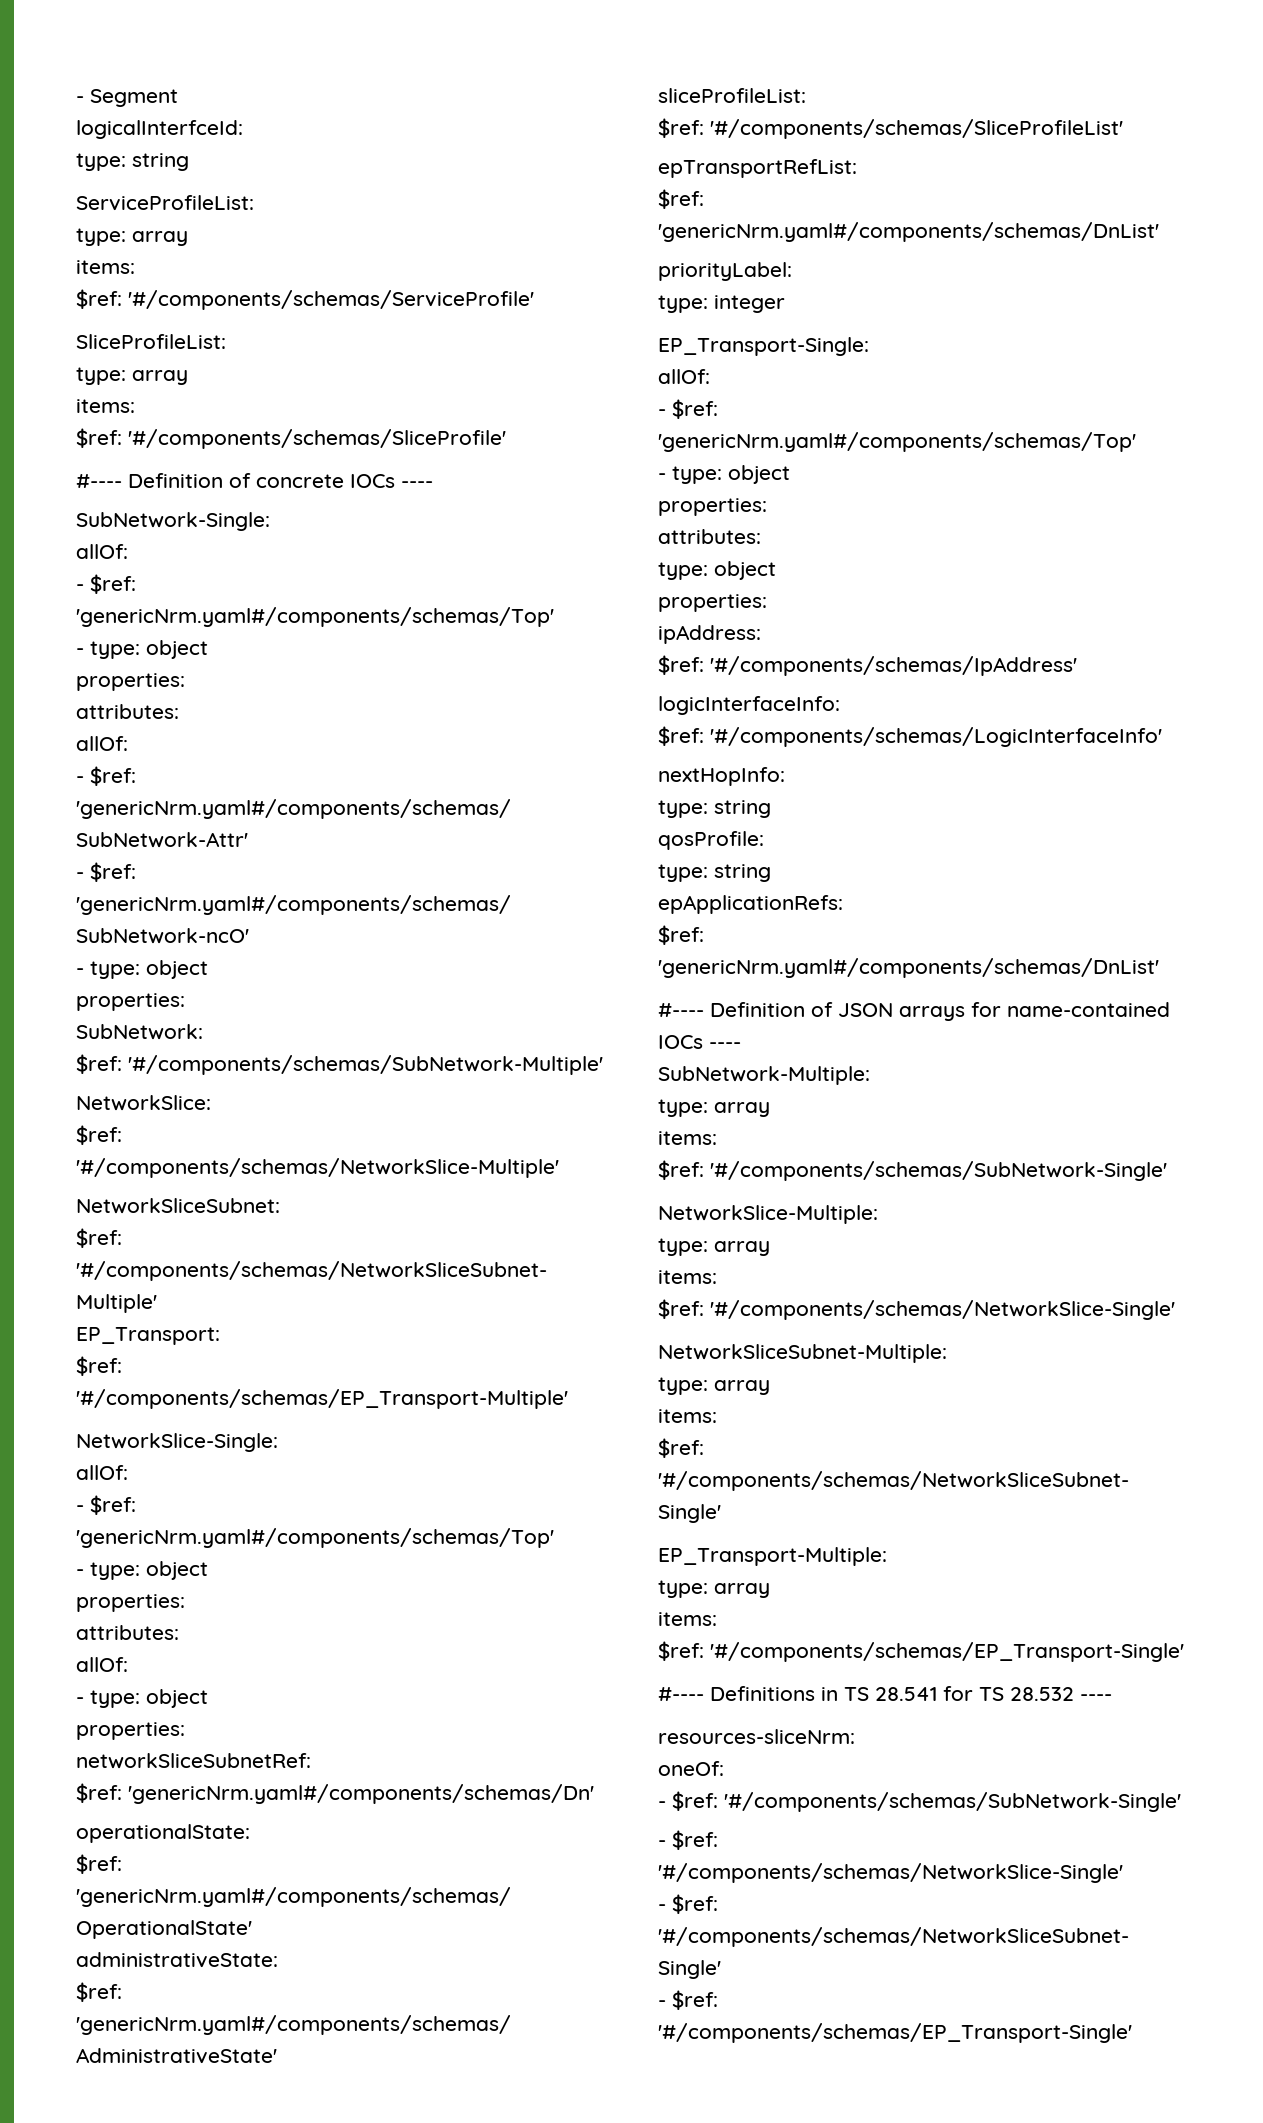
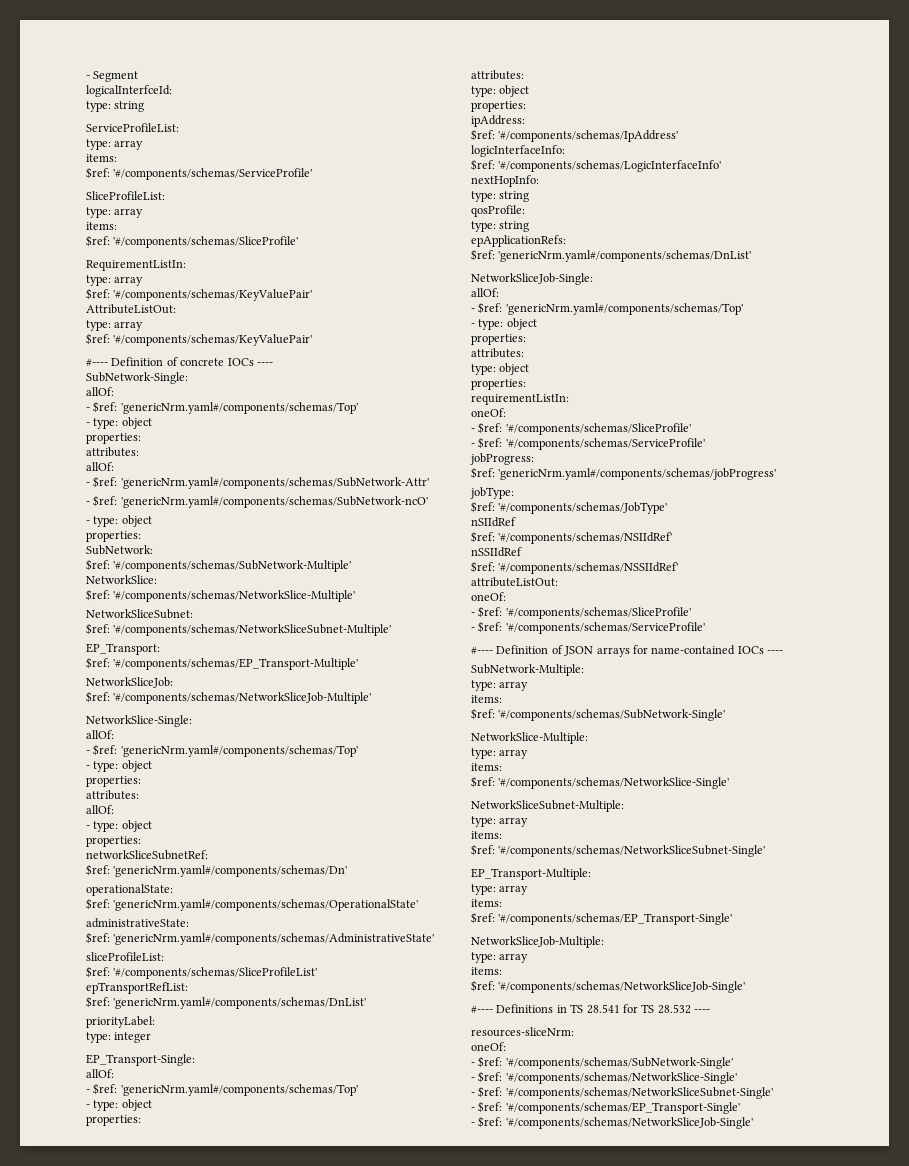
(506, 439) none -> [86,260,186,271] [86,275,144,286] [86,288,313,301] [86,304,176,314] [86,320,144,331] [86,333,313,346] // RequirementListIn: // type: array // $ref: '#/components/schemas/KeyValuePair' // AttributeListOut: // type: array // $ref: '#/components/schemas/KeyValuePair'
(568, 1399) none -> [86,677,173,688] [86,691,372,704] // NetworkSliceJob: // $ref: '#/components/schemas/NetworkSliceJob-Multiple'
(1159, 968) none -> [471,273,593,285] [471,288,499,297] [471,302,743,315] [471,318,537,330] [471,334,526,345] [471,348,524,358] [471,363,530,375] [471,379,526,390] [471,394,569,405] [471,408,506,417] [471,422,691,435] [471,437,705,450] [470,453,534,465] [471,467,777,480] [470,487,514,499] [471,501,668,514] [471,517,516,527] [471,531,673,544] [471,547,522,557] [471,561,679,574] [471,577,558,587] [471,592,506,601] [471,606,691,619] [471,621,705,634] // NetworkSliceJob-Single: // allOf: // - $ref: 'genericNrm.yaml#/components/schemas/Top' // - type: object // properties: // attributes: // type: object // properties: // requirementListIn: // oneOf: // - $ref: '#/components/schemas/SliceProfile' // - $ref: '#/components/schemas/ServiceProfile' // jobProgress: // $ref: 'genericNrm.yaml#/components/schemas/jobProgress' // jobType: // $ref: '#/components/schemas/JobType' // nSIIdRef // $ref: '#/components/schemas/NSIIdRef' // nSSIIdRef // $ref: '#/components/schemas/NSSIIdRef' // attributeListOut: // oneOf: // - $ref: '#/components/schemas/SliceProfile' // - $ref: '#/components/schemas/ServiceProfile'
(1184, 1652) none -> [471,936,604,948] [471,952,529,963] [471,967,502,975] [471,980,746,993] // NetworkSliceJob-Multiple: // type: array // items: // $ref: '#/components/schemas/NetworkSliceJob-Single'
(1132, 2033) none -> [471,1116,753,1129] // - $ref: '#/components/schemas/NetworkSliceJob-Single'

